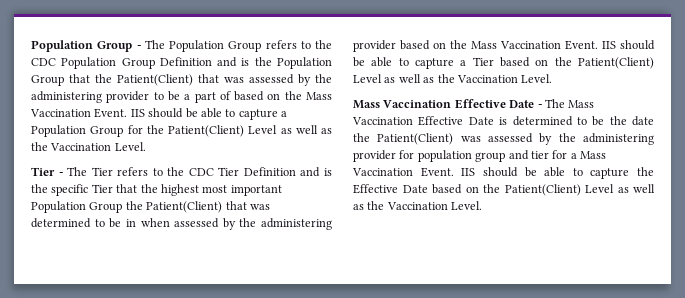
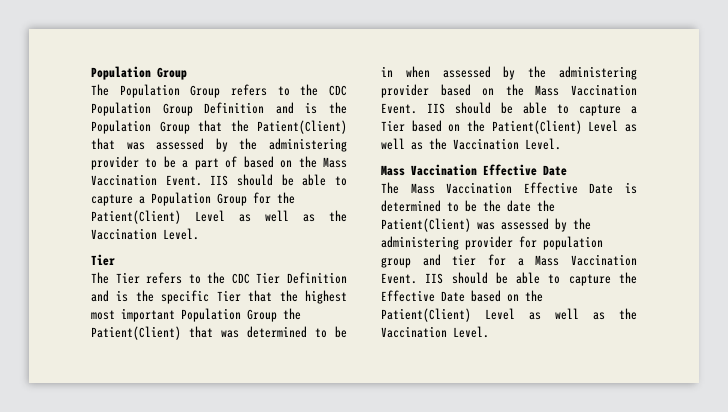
[31,40,141,52] Population Group - -> [91,66,187,80] Population Group //
[58,172,63,176] - -> (115, 260) //
[537,104,542,108] - -> (567, 170) //

